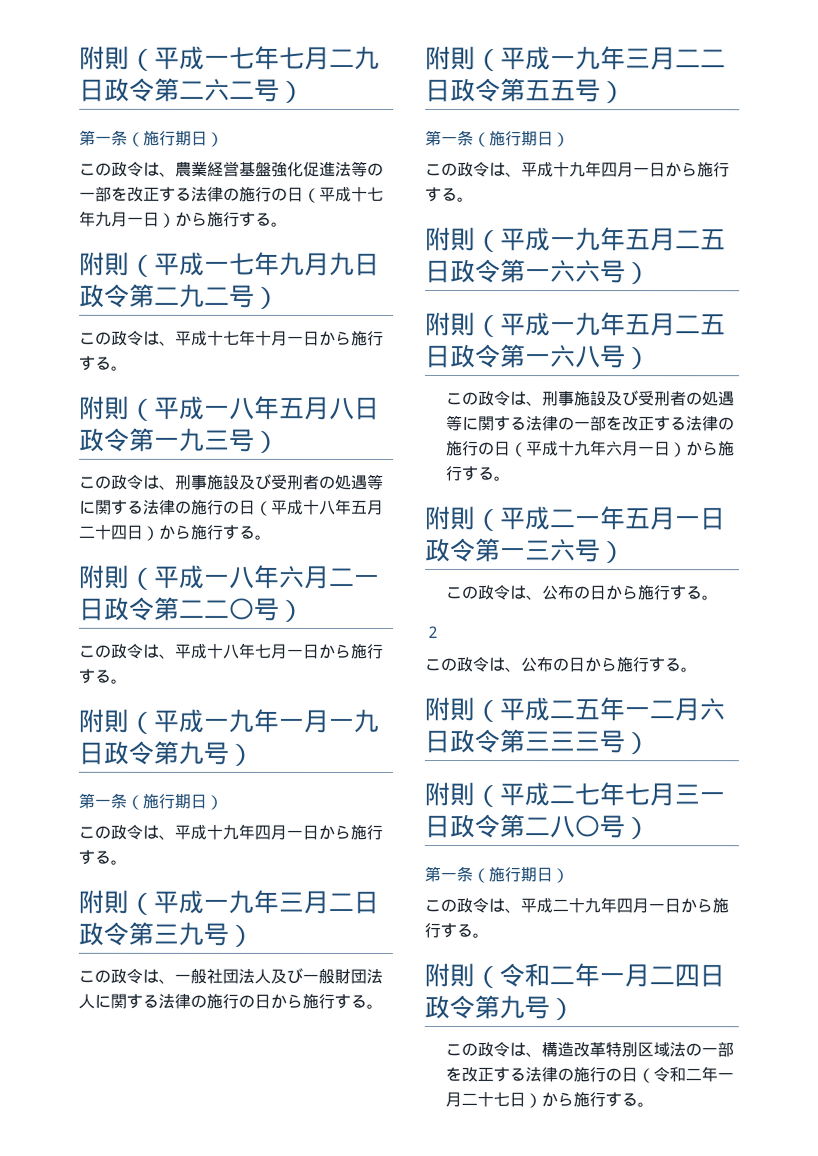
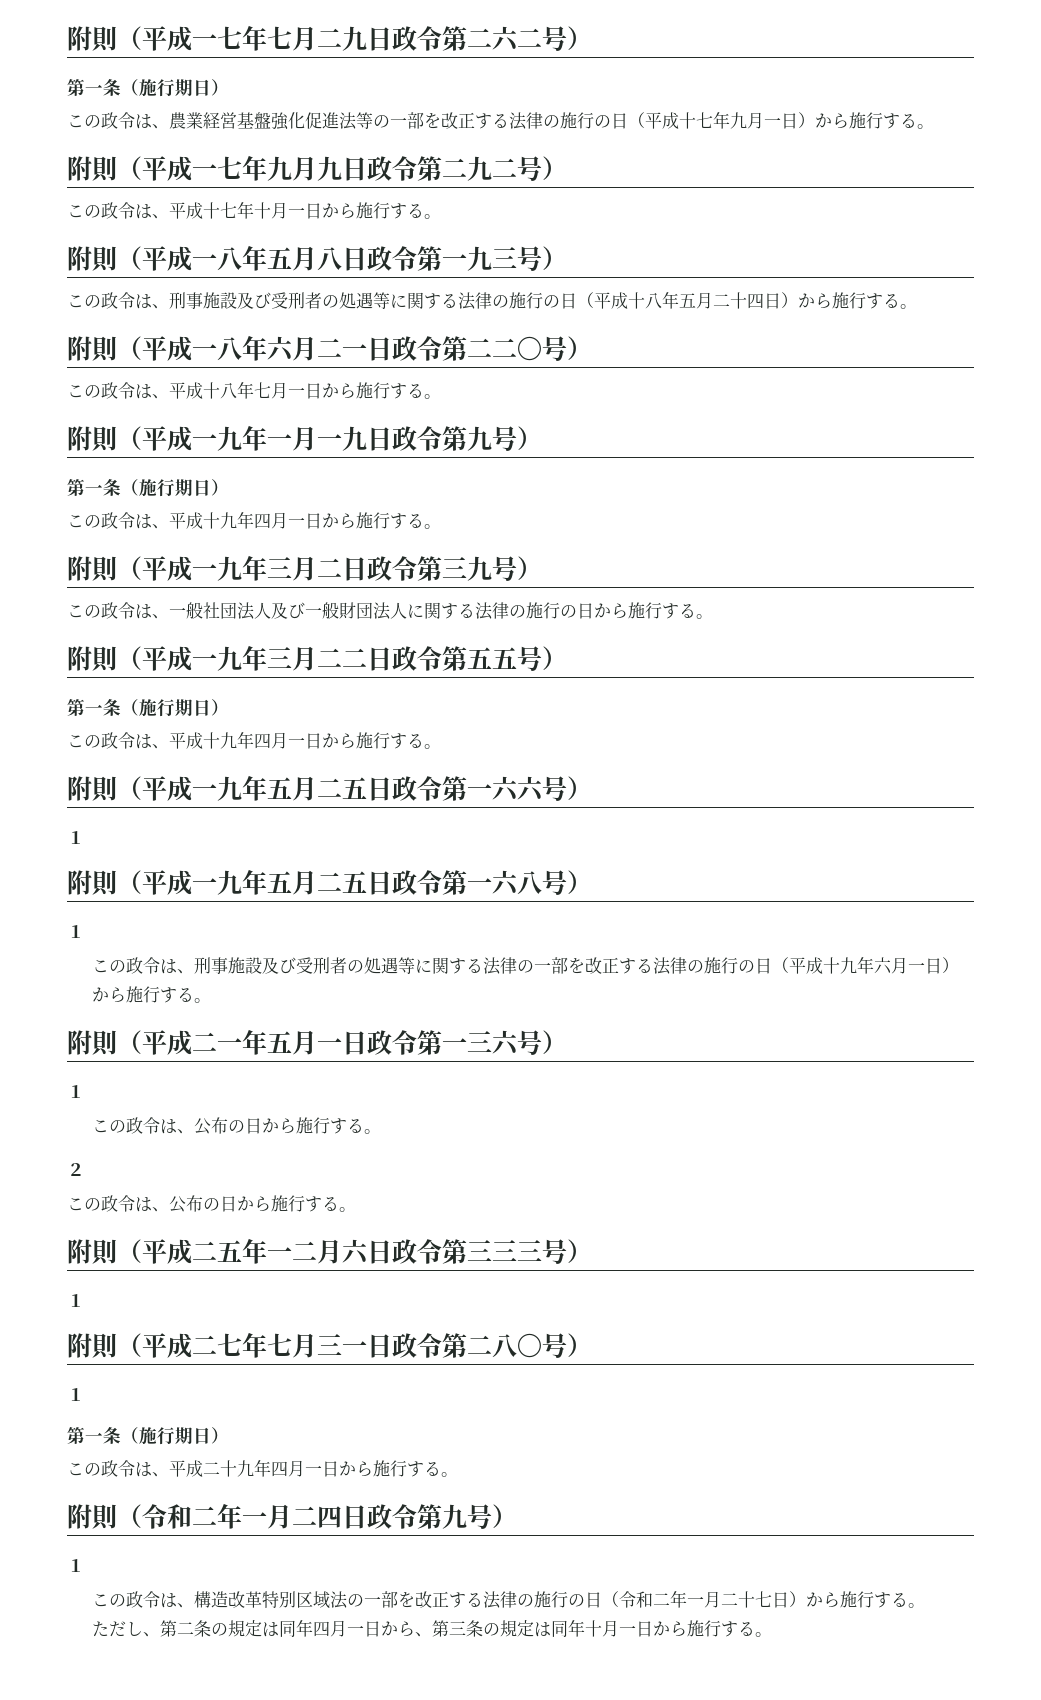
(651, 273) none -> [67,831,85,844] // １
(651, 358) none -> [67,925,85,938] // １
(626, 552) none -> [67,1085,85,1098] // １
(650, 743) none -> [67,1294,85,1307] // １
(650, 828) none -> [67,1388,85,1401] // １
(575, 1009) none -> [67,1559,85,1572] // １
(655, 1105) none -> [91,1619,772,1637] // ただし、第二条の規定は同年四月一日から、第三条の規定は同年十月一日から施行する。

